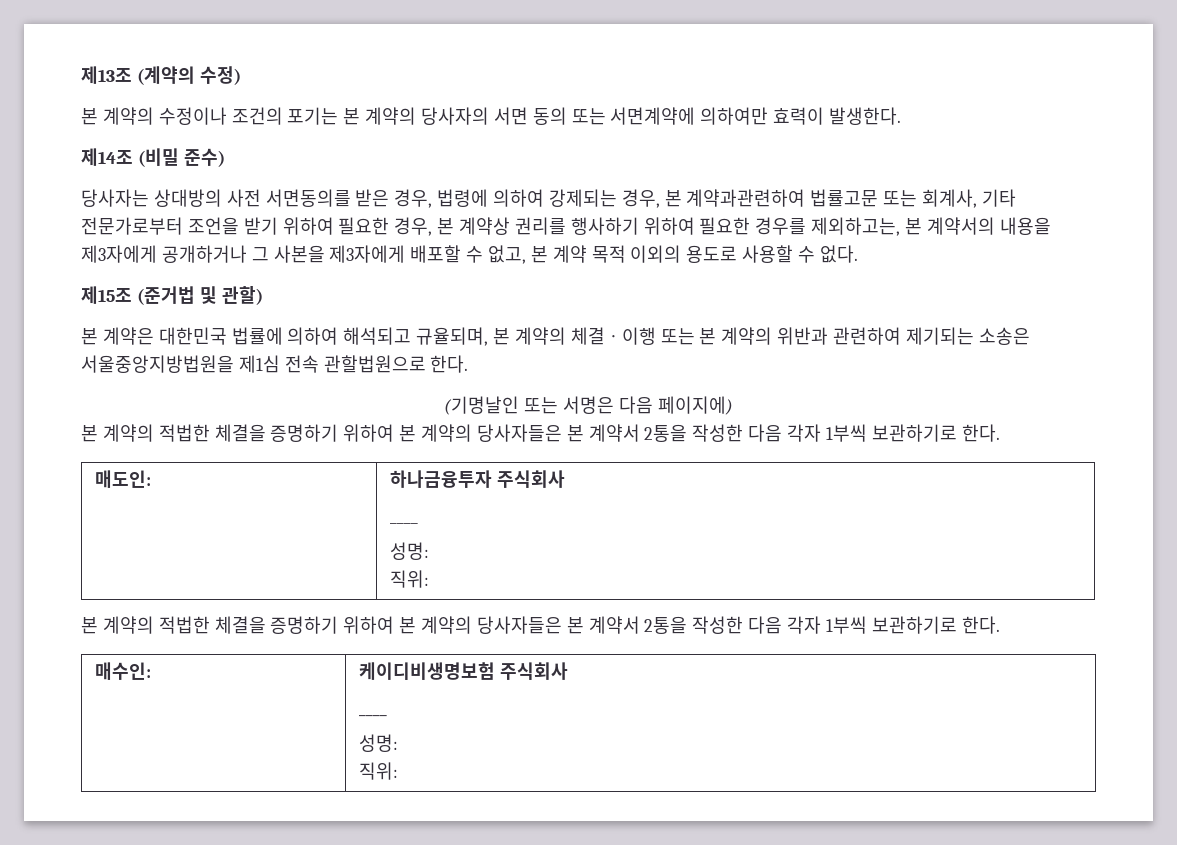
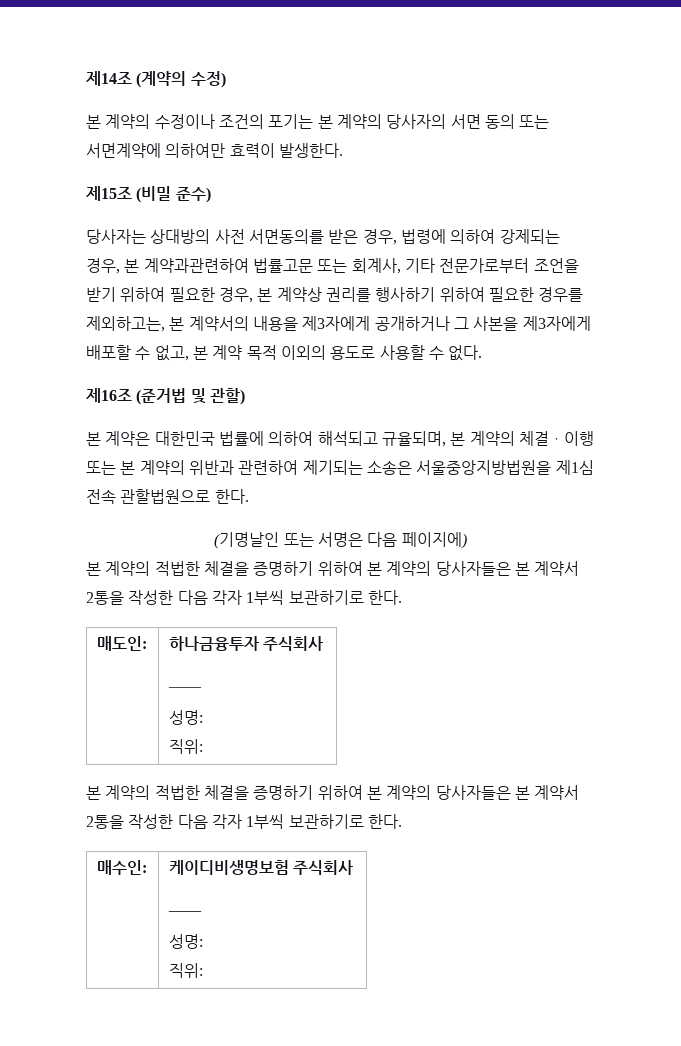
[81,66,132,84] 제13조 -> [86,71,132,86] 제14조
[81,148,133,166] 제14조 -> [86,186,132,201] 제15조
[81,286,132,304] 제15조 -> [86,388,132,403] 제16조

